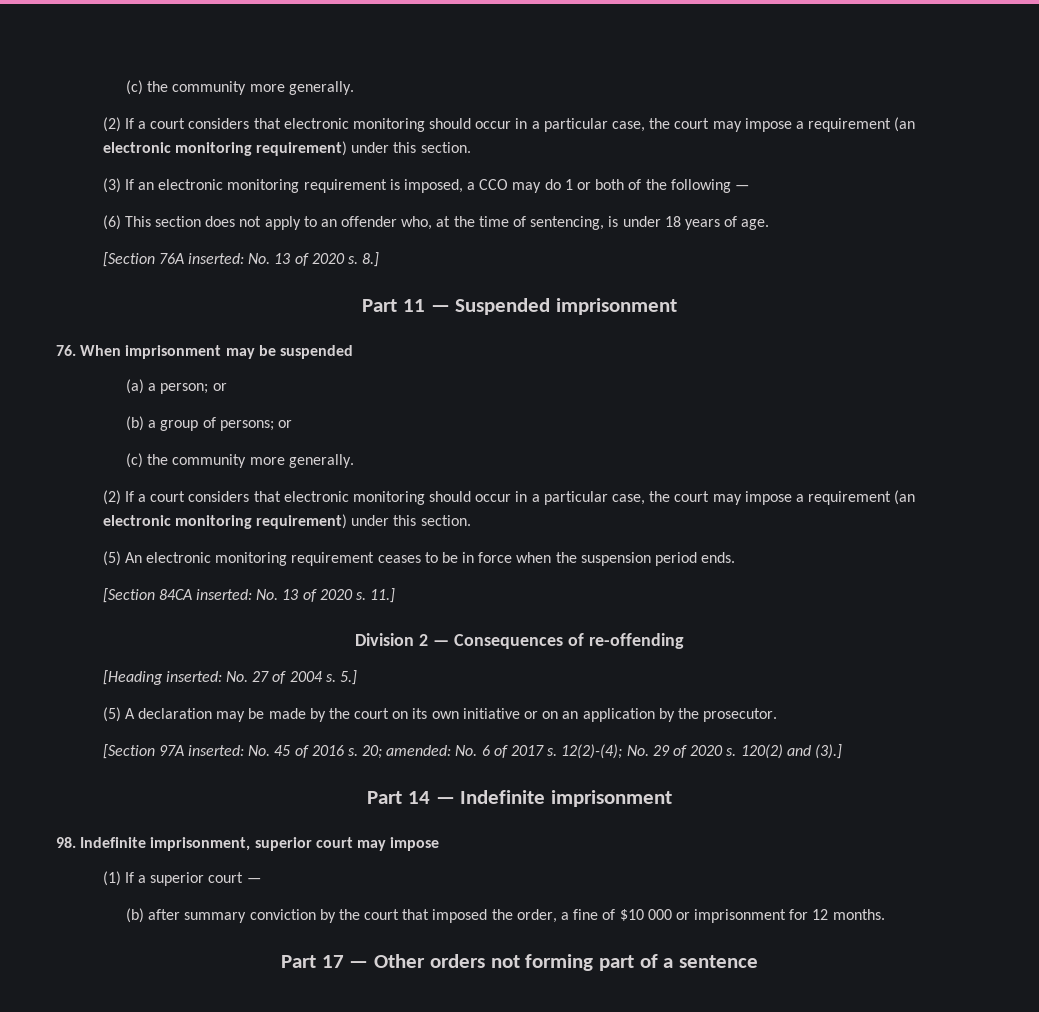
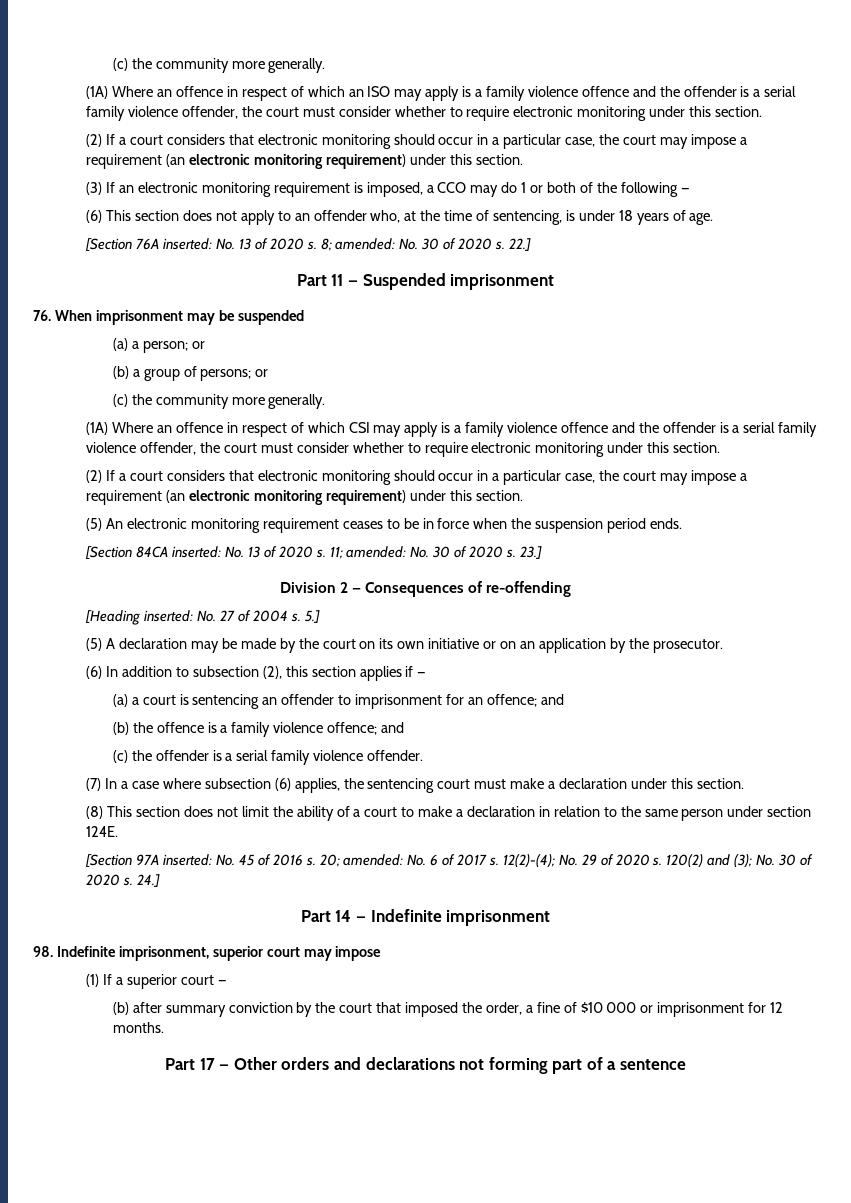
[125,80,354,95] (c) the community more generally. -> [112,58,326,73] [86,86,797,101] [86,106,762,121] (c) the community more generally. // (1A) Where an offence in respect of which an ISO may apply is a family violence offence and the offender is a serial family violence offender, the court must consider whether to require electronic monitoring under this section.
[362,252,380,267] 8.] -> [320,238,531,251] 8; amended: No. 30 of 2020 s. 22.]
(354, 461) none -> [86,422,818,437] [86,442,721,457] // (1A) Where an offence in respect of which CSI may apply is a family violence offence and the offender is a serial family violence offender, the court must consider whether to require electronic monitoring under this section.
[370,588,396,603] 11.] -> [329,546,542,559] 11; amended: No. 30 of 2020 s. 23.]
(778, 715) none -> [86,666,427,681] [112,694,564,709] [112,722,405,737] [112,750,424,765] [86,778,744,793] [86,806,812,821] [86,826,119,837] // (6) In addition to subsection (2), this section applies if — // (a) a court is sentencing an offender to imprisonment for an offence; and // (b) the offence is a family violence offence; and // (c) the offender is a serial family violence offender. // (7) In a case where subsection (6) applies, the sentencing court must make a declaration under this section. // (8) This section does not limit the ability of a court to make a declaration in relation to the same person under section 124E.
[814,744,842,759] (3).] -> [734,854,813,867] [86,874,161,887] (3); No. 30 of 2020 s. 24.]
(485, 961) none -> [333,1057,455,1070] and declarations

